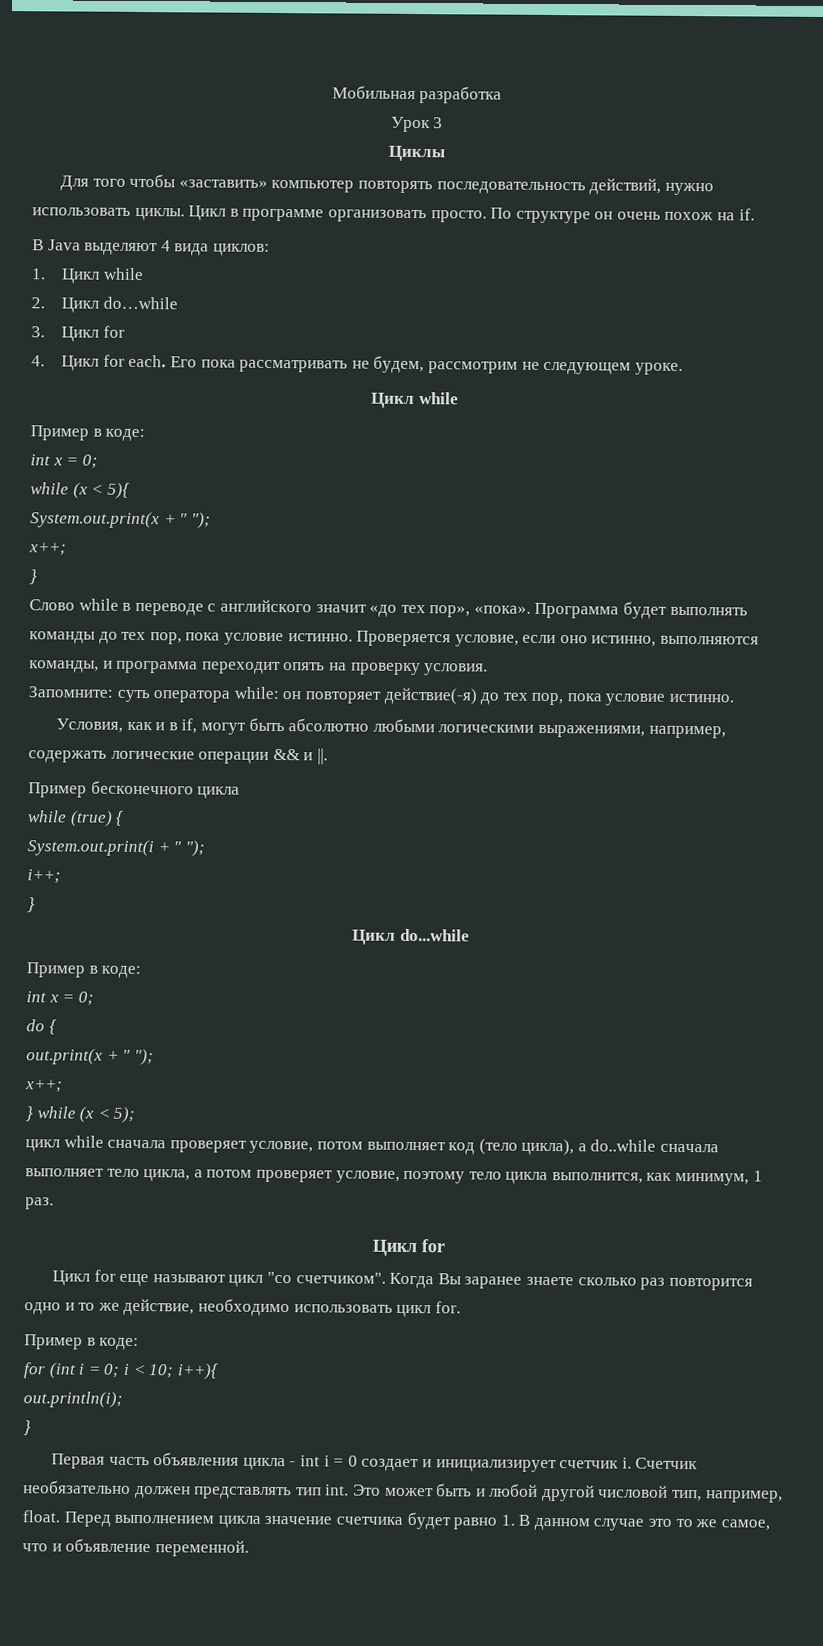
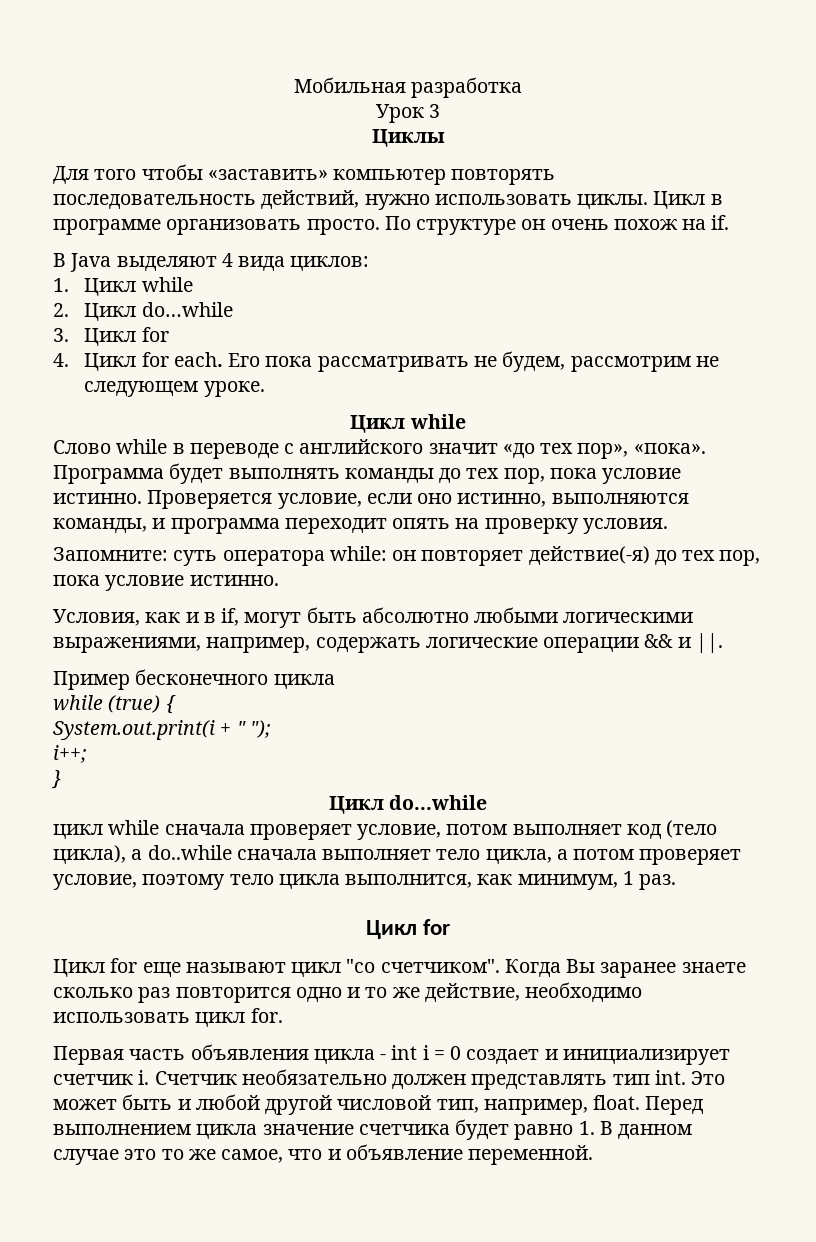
[30,425,146,442] [30,454,98,469] [30,482,130,499] [30,511,211,529] [28,542,67,556] [29,569,37,585] // Пример в коде: // int x = 0; // while (x < 5){ // System.оut.print(x + " "); // x++; // } -> (466, 421) none
[26,962,142,979] [26,991,94,1006] [26,1019,57,1035] [26,1048,154,1066] [25,1079,63,1093] [25,1106,136,1123] // Пример в коде: // int x = 0; // do { // оut.print(x + " "); // x++; // } while (x < 5); -> (488, 802) none
[24,1334,140,1351] [23,1362,219,1380] [23,1391,123,1408] [23,1420,31,1436] // Пример в коде: // for (int i = 0; i < 10; i++){ // out.println(i); // } -> (283, 1015) none

